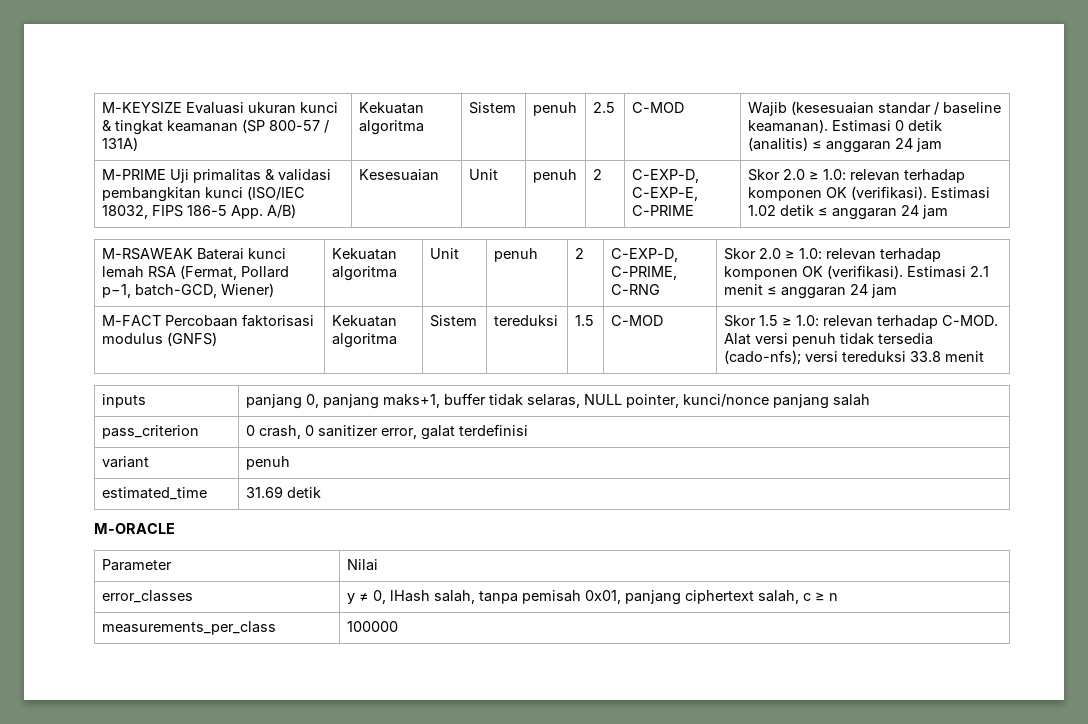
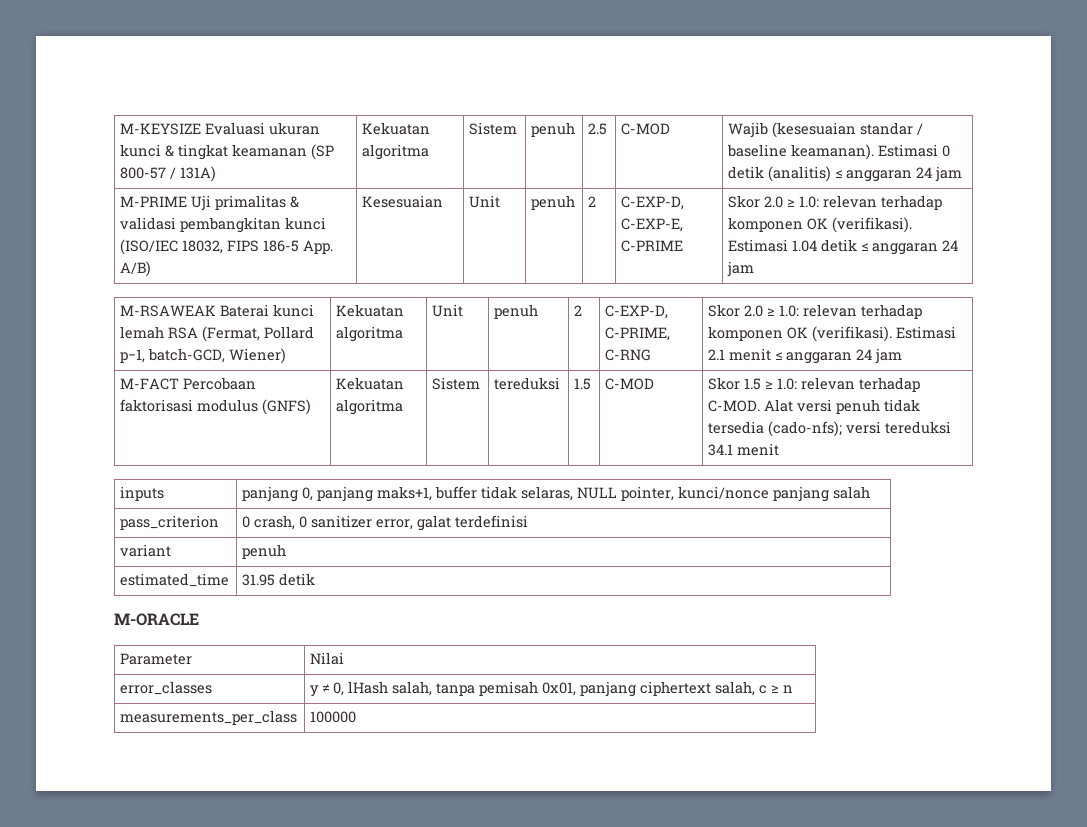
[747,205,776,216] 1.02 -> [792,240,818,252] 1.04
[909,351,941,362] 33.8 -> [708,444,734,456] 34.1
[245,486,283,498] 31.69 -> [242,574,276,586] 31.95

